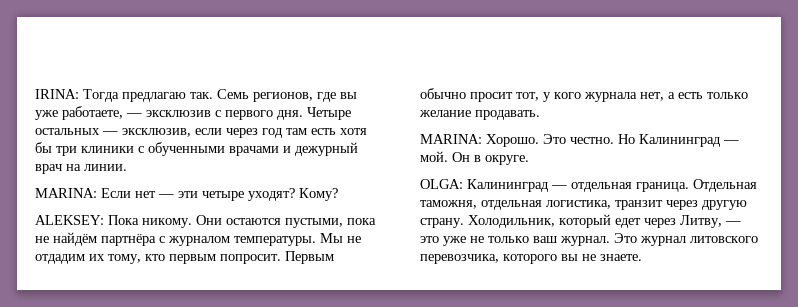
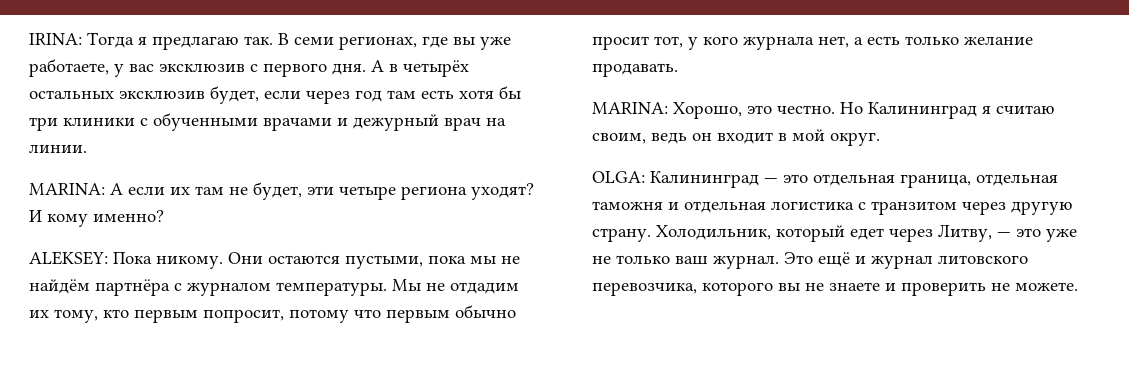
(119, 95) none -> [138,37,147,45] я
[217,89,313,102] Семь регионов, -> [278,33,417,50] В семи регионах,
[126,113,142,117] — -> [114,64,154,77] у вас
[307,107,351,120] [35,128,191,137] Четыре остальных — эксклюзив, -> [371,60,469,77] [29,86,259,104] А в четырёх остальных эксклюзив будет,
[101,188,338,201] Если нет — эти четыре уходят? Кому? -> [110,182,534,200] [29,210,164,227] А если их там не будет, эти четыре региона уходят? И кому именно?
(376, 221) none -> [470,256,496,264] мы
[220,251,334,264] попросит. Первым -> [203,309,450,323] попросит, потому что первым
[486,134,566,147] Хорошо. Это -> [673,102,772,119] Хорошо, это
[723,140,739,144] [420,151,529,165] [420,179,757,192] [420,200,663,210] — мой. Он в округе. // OLGA: Калининград — отдельная граница. Отдельная таможня, отдельная логистика, транзит -> [982,105,1055,114] [592,129,880,146] [592,171,1058,188] [592,201,957,215] я считаю своим, ведь он входит в мой округ. // OLGA: Калининград — это отдельная граница, отдельная таможня и отдельная логистика с транзитом
(637, 238) none -> [818,252,866,267] ещё и
[600,254,642,261] знаете. -> [829,282,1078,296] знаете и проверить не можете.

